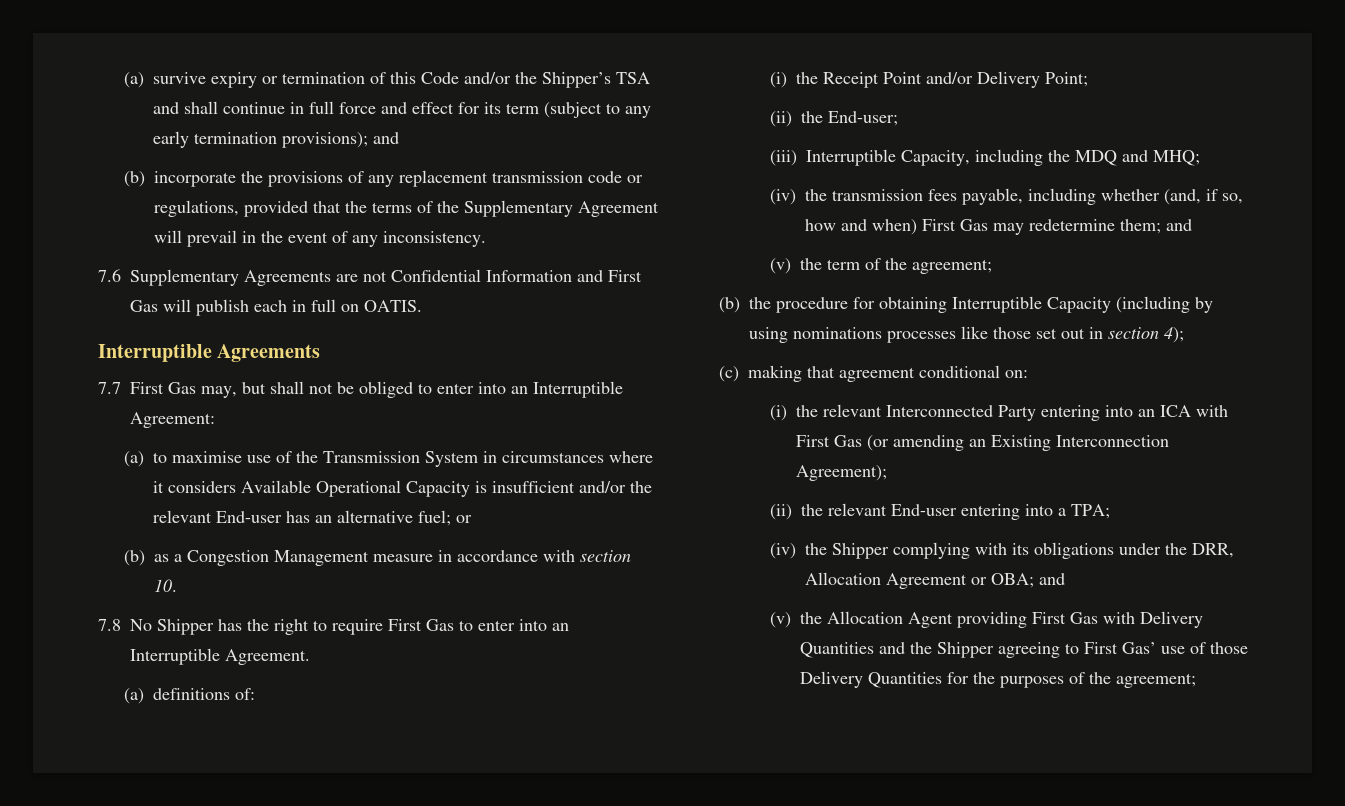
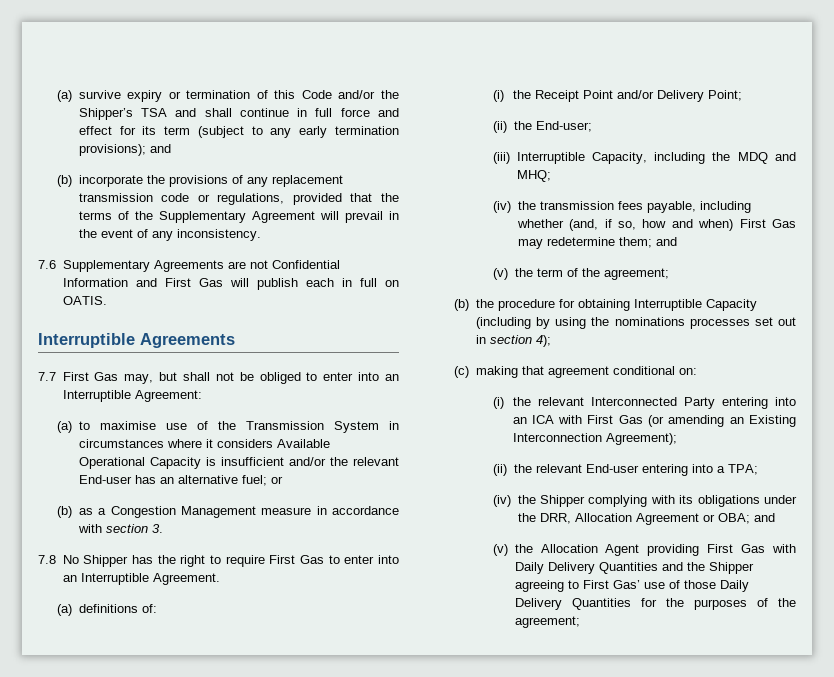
[153,579,177,592] 10. -> [151,524,163,533] 3.
(788, 335) none -> [591,317,610,326] the
[960,326,1031,339] like those -> (750, 323) none
(1136, 618) none -> [514,562,544,574] Daily
(1249, 648) none -> [719,580,749,592] Daily

